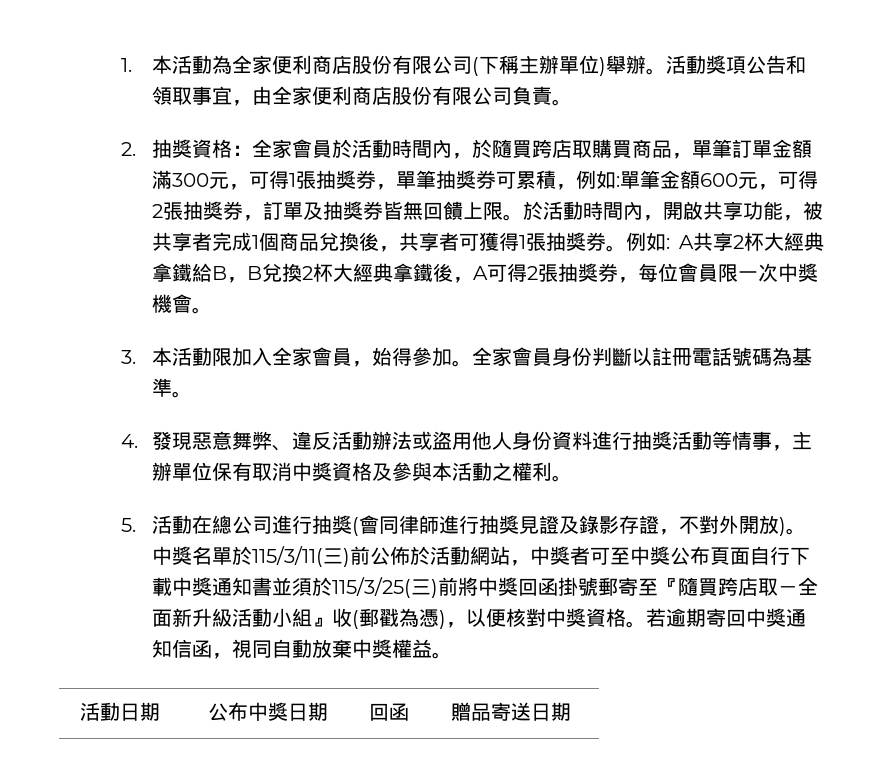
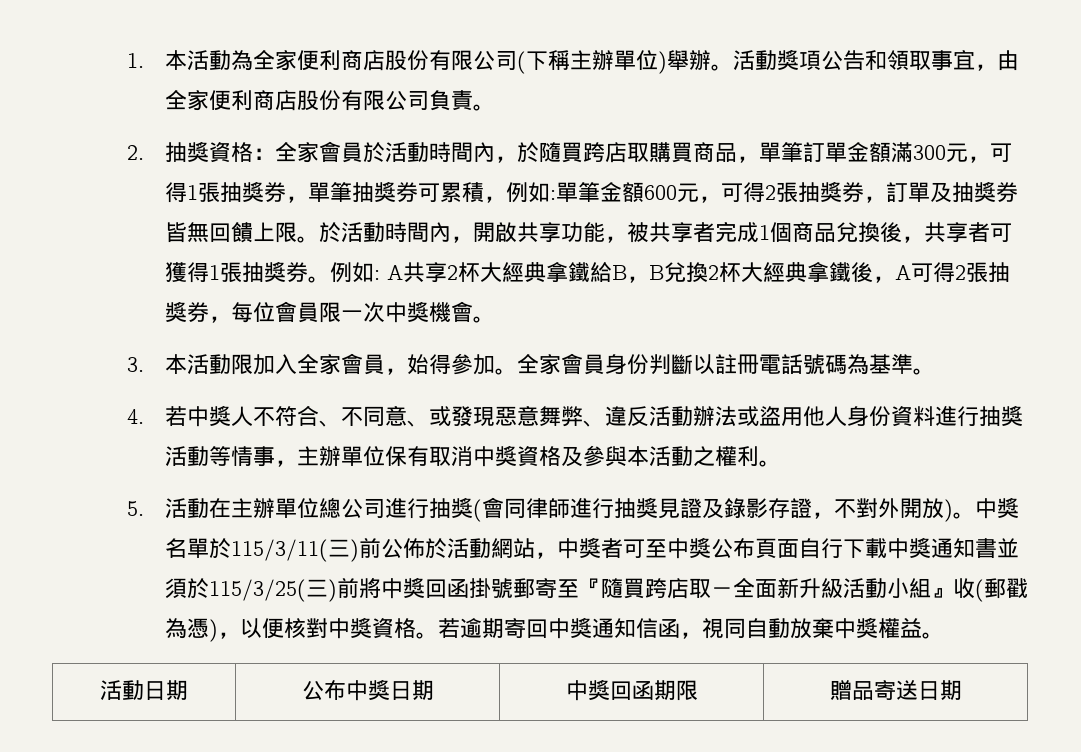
(138, 441) none -> [164,405,451,427] 若中獎人不符合、不同意、或
(212, 524) none -> [230,498,319,518] 主辦單位
[369,703,409,721] 回函 -> [565,679,698,701] 中獎回函期限

